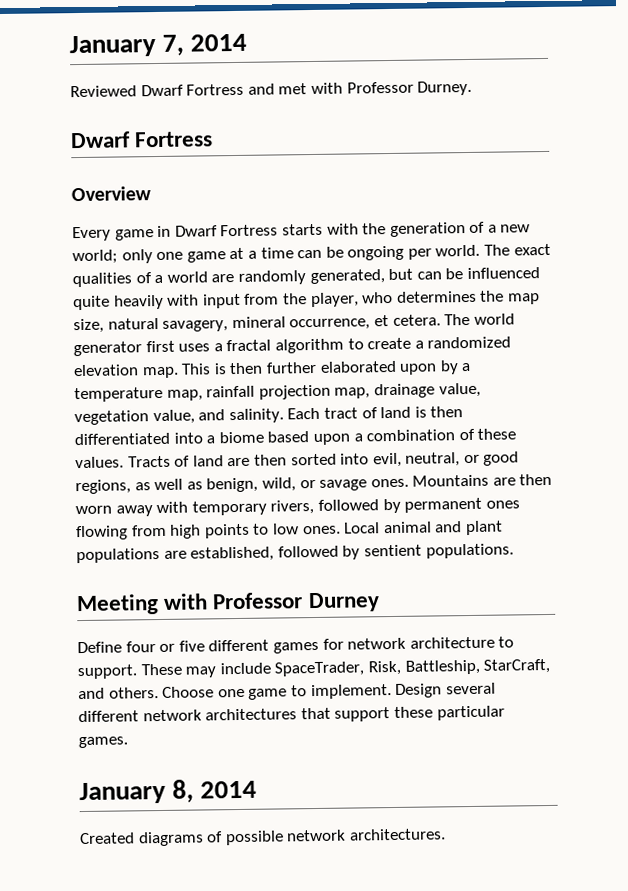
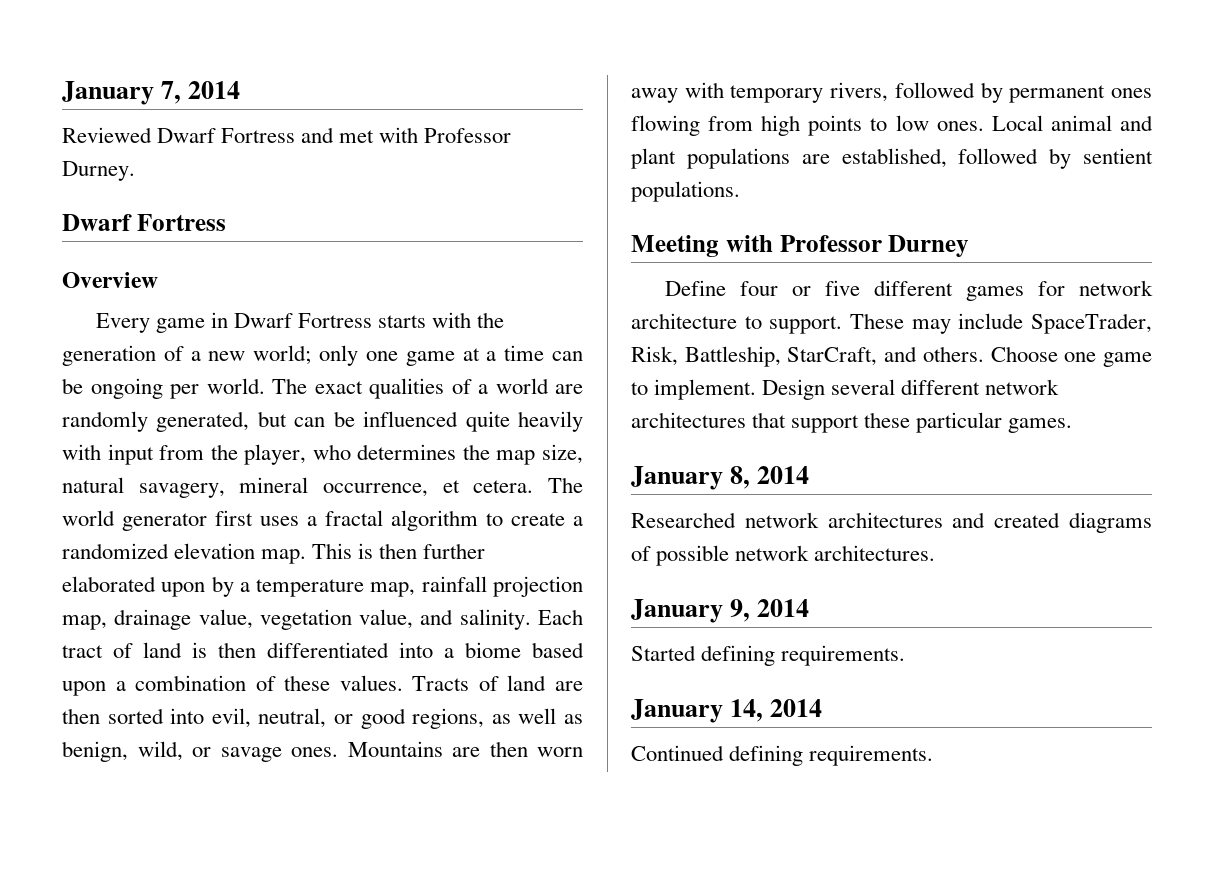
[79,832,135,845] Created -> [631,512,1061,528] Researched network architectures and created
(446, 834) none -> [631,599,810,623] [631,645,906,666] [631,699,823,723] [631,745,934,766] // January 9, 2014 // Started defining requirements. // January 14, 2014 // Continued defining requirements.

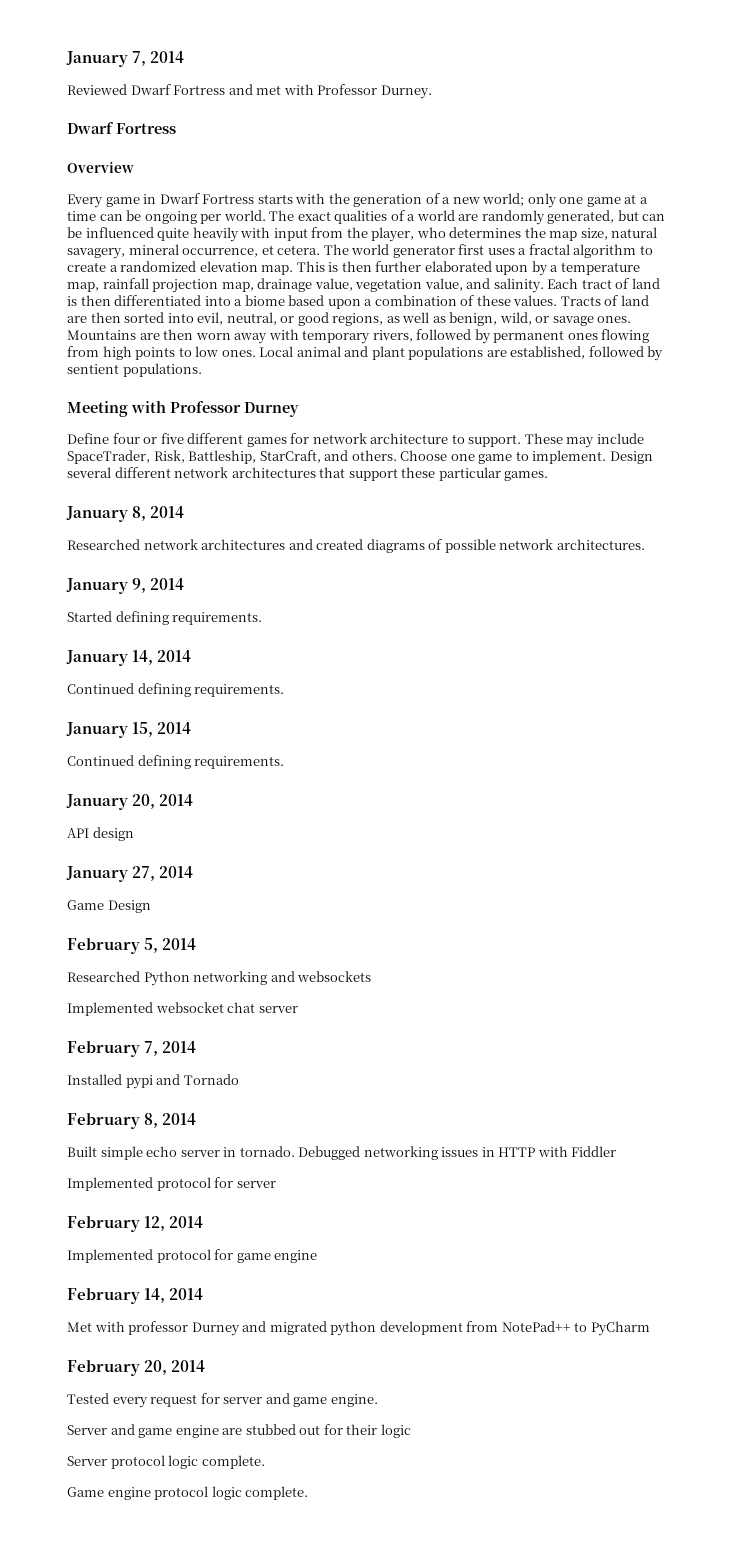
(934, 755) none -> [66,722,192,738] [67,755,285,769] [66,794,194,810] [67,827,134,841] [66,866,194,882] [67,900,151,913] [67,938,197,954] [67,971,372,986] [67,1002,298,1016] [67,1041,197,1057] [67,1074,239,1089] [67,1113,197,1129] [67,1146,617,1160] [67,1177,276,1191] [67,1216,204,1232] [67,1249,318,1263] [67,1288,204,1304] [67,1321,650,1336] [67,1360,206,1376] [67,1393,378,1408] [67,1424,411,1438] [67,1455,265,1469] [67,1486,309,1500] // January 15, 2014 // Continued defining requirements. // January 20, 2014 // API design // January 27, 2014 // Game Design // February 5, 2014 // Researched Python networking and websockets // Implemented websocket chat server // February 7, 2014 // Installed pypi and Tornado // February 8, 2014 // Built simple echo server in tornado. Debugged networking issues in HTTP with Fiddler // Implemented protocol for server // February 12, 2014 // Implemented protocol for game engine // February 14, 2014 // Met with professor Durney and migrated python development from NotePad++ to PyCharm // February 20, 2014 // Tested every request for server and game engine. // Server and game engine are stubbed out for their logic // Server protocol logic complete. // Game engine protocol logic complete.

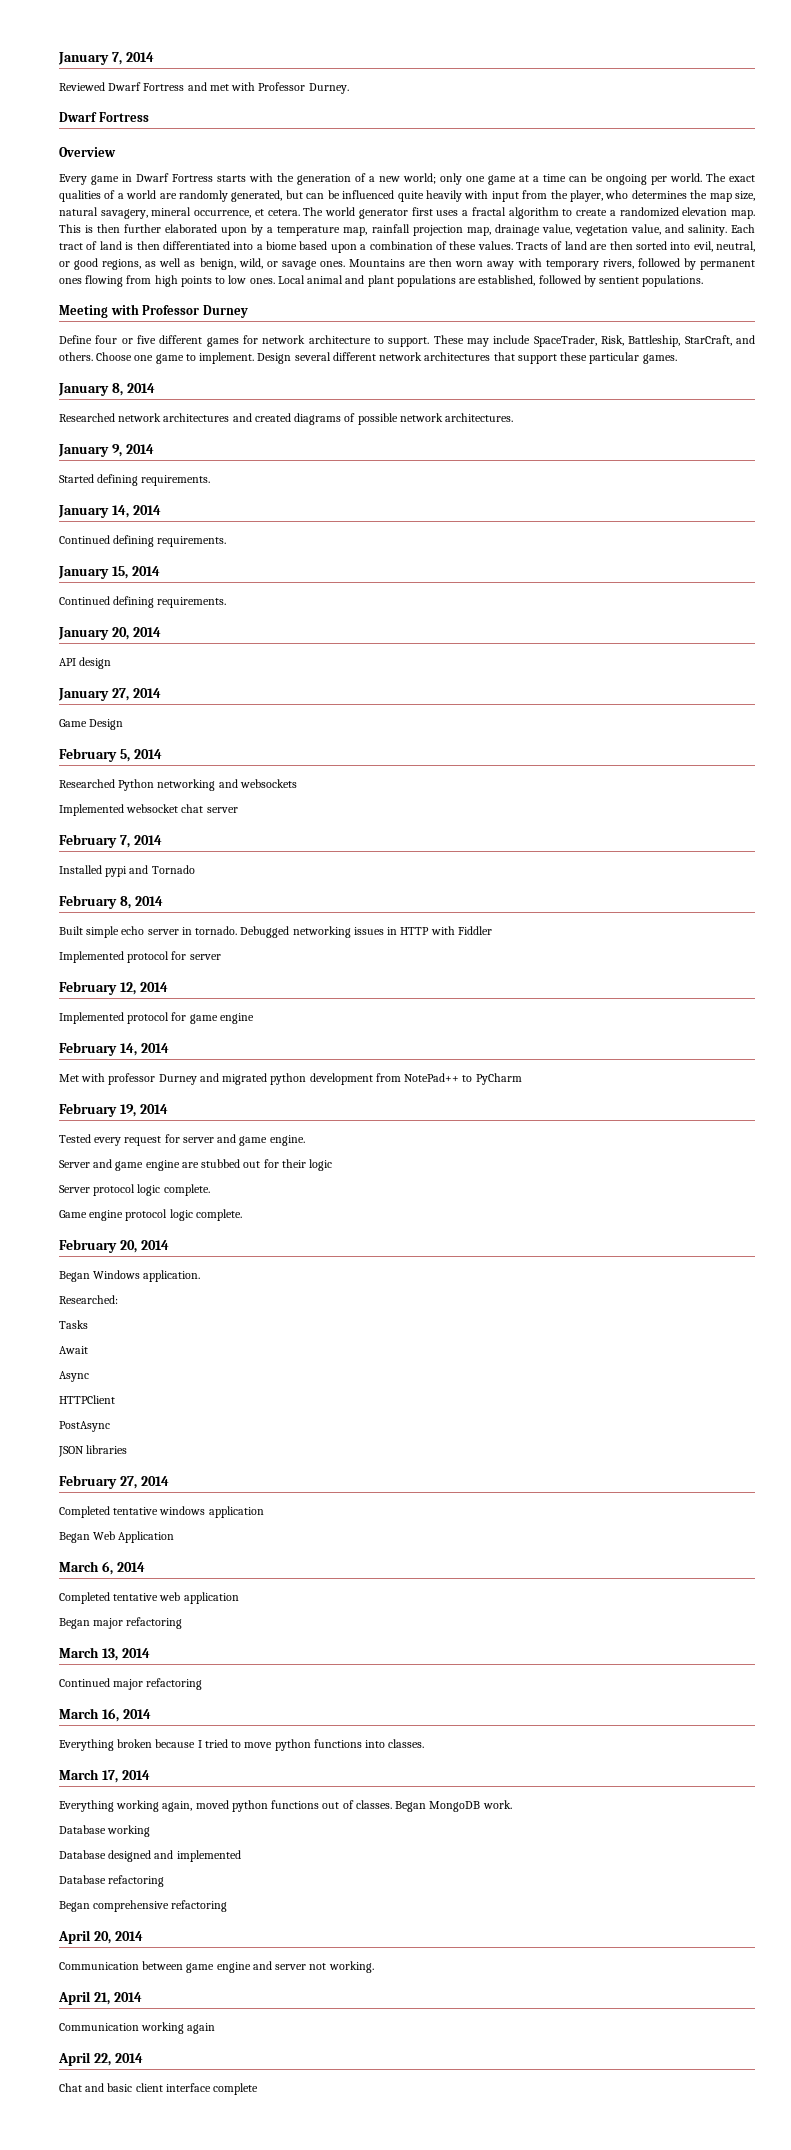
[144,1360,168,1375] 20, -> [119,1104,136,1117] 19,
(309, 1493) none -> [59,1239,169,1253] [59,1270,201,1282] [59,1295,118,1304] [59,1320,88,1329] [59,1346,88,1354] [59,1371,89,1382] [59,1395,115,1404] [59,1421,110,1432] [58,1445,128,1457] [59,1475,169,1489] [59,1506,264,1518] [59,1531,175,1543] [59,1561,145,1575] [59,1592,239,1604] [59,1617,183,1629] [59,1647,150,1661] [59,1678,203,1690] [59,1708,151,1722] [59,1739,425,1751] [59,1769,150,1783] [59,1800,512,1812] [59,1825,151,1837] [59,1850,241,1862] [59,1875,165,1887] [59,1900,228,1912] [58,1930,143,1944] [59,1961,374,1973] [58,1991,142,2005] [59,2022,216,2034] [58,2052,143,2066] [59,2083,259,2095] // February 20, 2014 // Began Windows application. // Researched: // Tasks // Await // Async // HTTPClient // PostAsync // JSON libraries // February 27, 2014 // Completed tentative windows application // Began Web Application // March 6, 2014 // Completed tentative web application // Began major refactoring // March 13, 2014 // Continued major refactoring // March 16, 2014 // Everything broken because I tried to move python functions into classes. // March 17, 2014 // Everything working again, moved python functions out of classes. Began MongoDB work. // Database working // Database designed and implemented // Database refactoring // Began comprehensive refactoring // April 20, 2014 // Communication between game engine and server not working. // April 21, 2014 // Communication working again // April 22, 2014 // Chat and basic client interface complete

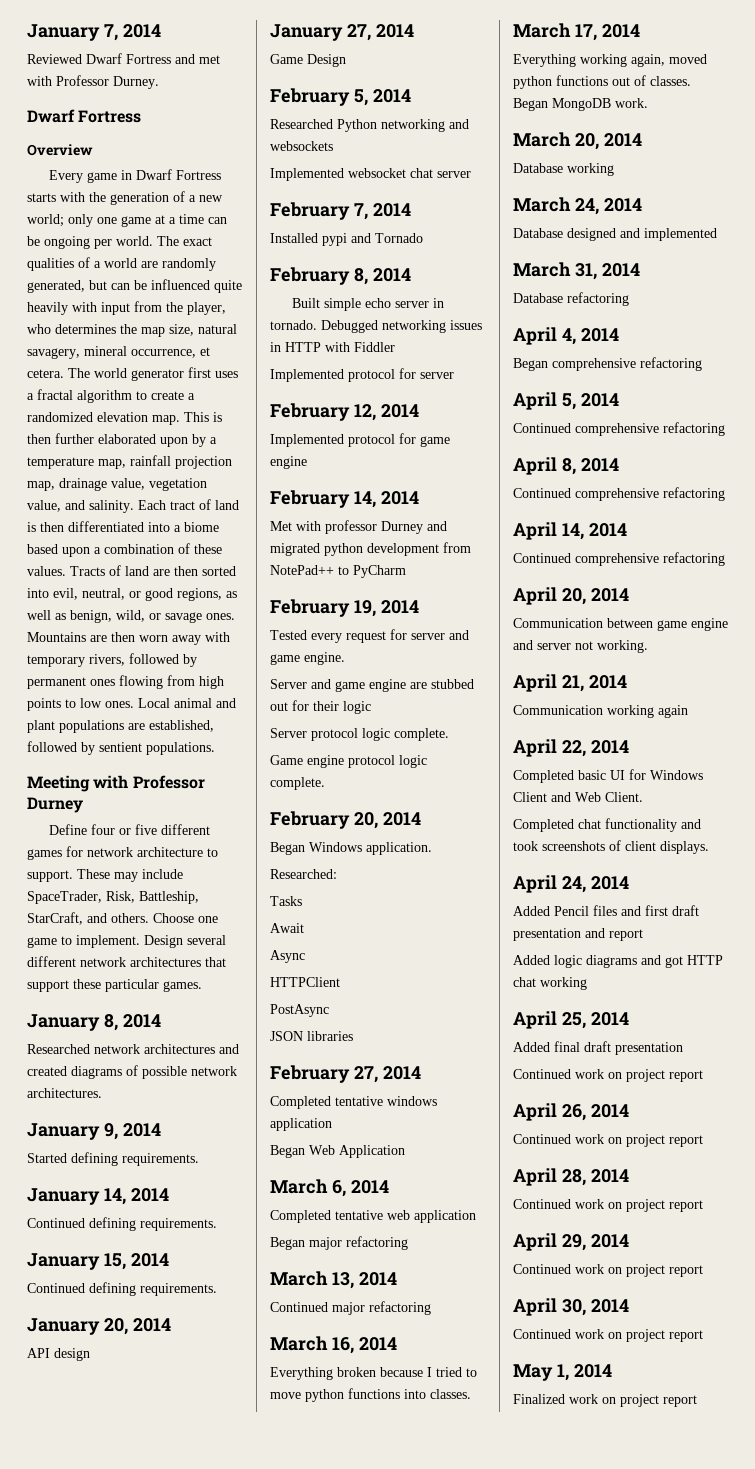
(512, 1804) none -> [513,132,642,150] // March 20, 2014
(151, 1831) none -> [513,197,642,215] // March 24, 2014
(241, 1856) none -> [513,262,640,280] // March 31, 2014
(165, 1881) none -> [513,327,619,345] // April 4, 2014
(228, 1906) none -> [513,392,619,410] [513,422,725,436] [513,457,619,475] [513,487,725,501] [513,522,627,540] [513,552,725,566] // April 5, 2014 // Continued comprehensive refactoring // April 8, 2014 // Continued comprehensive refactoring // April 14, 2014 // Continued comprehensive refactoring
[59,2083,259,2095] Chat and basic client interface complete -> [513,769,703,783] [513,792,643,802] [513,818,701,832] [513,840,709,854] [513,875,629,893] [513,905,699,916] [513,928,643,941] [513,955,723,968] [513,977,587,990] [513,1011,629,1029] [513,1041,683,1055] [513,1069,703,1082] [513,1103,629,1121] [513,1134,703,1147] [513,1168,629,1186] [513,1199,703,1212] [513,1233,629,1251] [513,1264,703,1277] [513,1298,629,1316] [513,1329,703,1342] [513,1364,612,1381] [513,1394,697,1407] Completed basic UI for Windows Client and Web Client. // Completed chat functionality and took screenshots of client displays. // April 24, 2014 // Added Pencil files and first draft presentation and report // Added logic diagrams and got HTTP chat working // April 25, 2014 // Added final draft presentation // Continued work on project report // April 26, 2014 // Continued work on project report // April 28, 2014 // Continued work on project report // April 29, 2014 // Continued work on project report // April 30, 2014 // Continued work on project report // May 1, 2014 // Finalized work on project report

